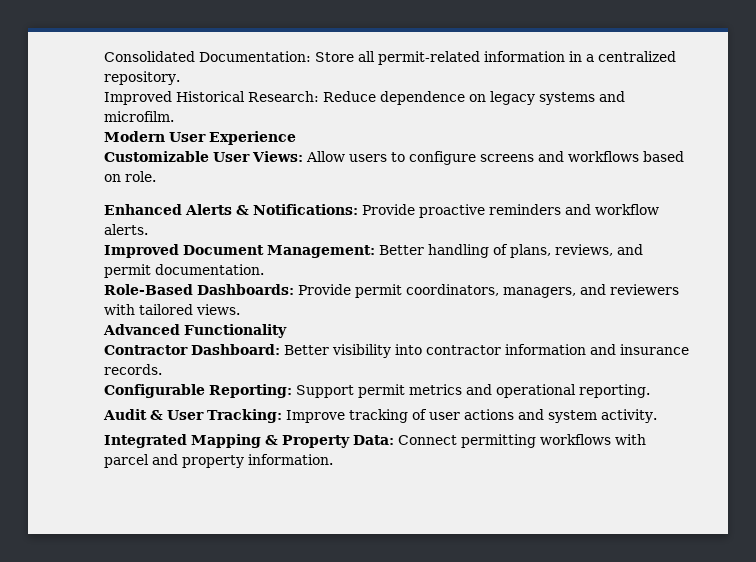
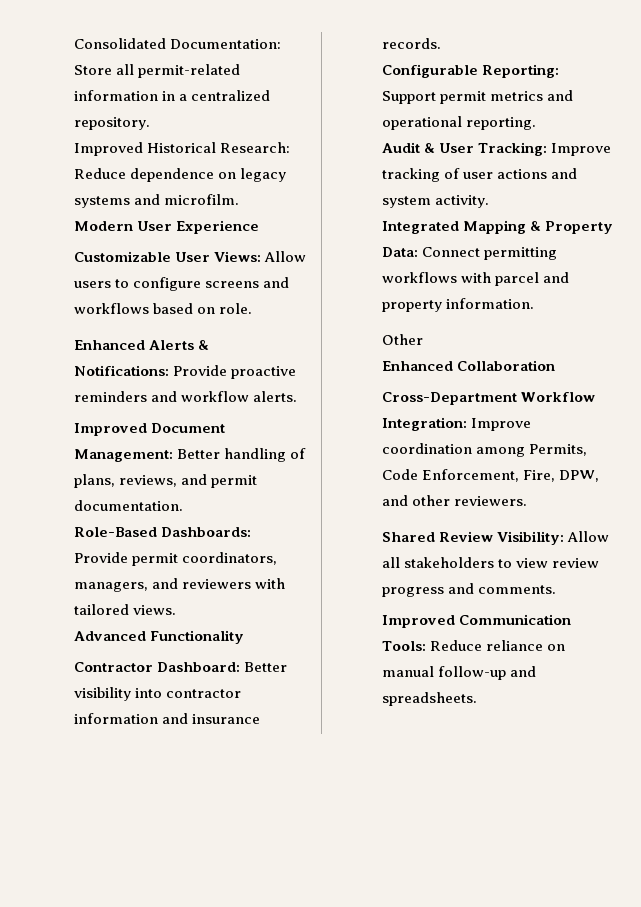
(333, 459) none -> [382,334,424,345] [382,360,556,371] [382,392,596,405] [382,417,532,431] [382,443,588,457] [382,469,600,482] [382,495,528,506] [382,531,610,545] [382,557,600,568] [382,583,557,597] [382,614,572,628] [382,640,566,651] [382,666,537,680] [382,692,478,706] // Other // Enhanced Collaboration // Cross-Department Workflow Integration: Improve coordination among Permits, Code Enforcement, Fire, DPW, and other reviewers. // Shared Review Visibility: Allow all stakeholders to view review progress and comments. // Improved Communication Tools: Reduce reliance on manual follow-up and spreadsheets.

